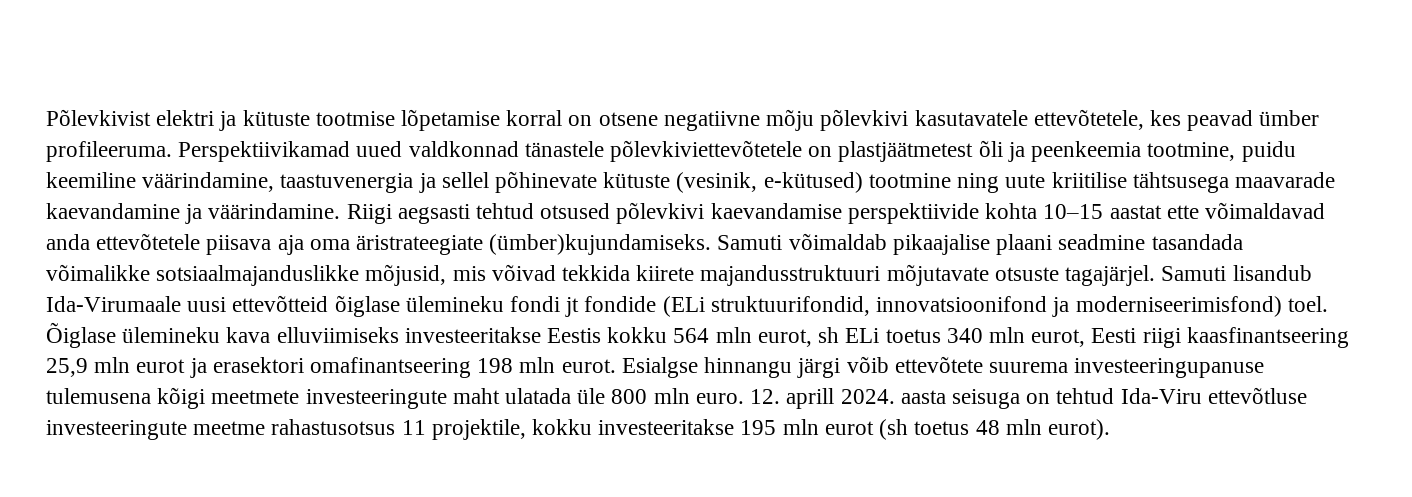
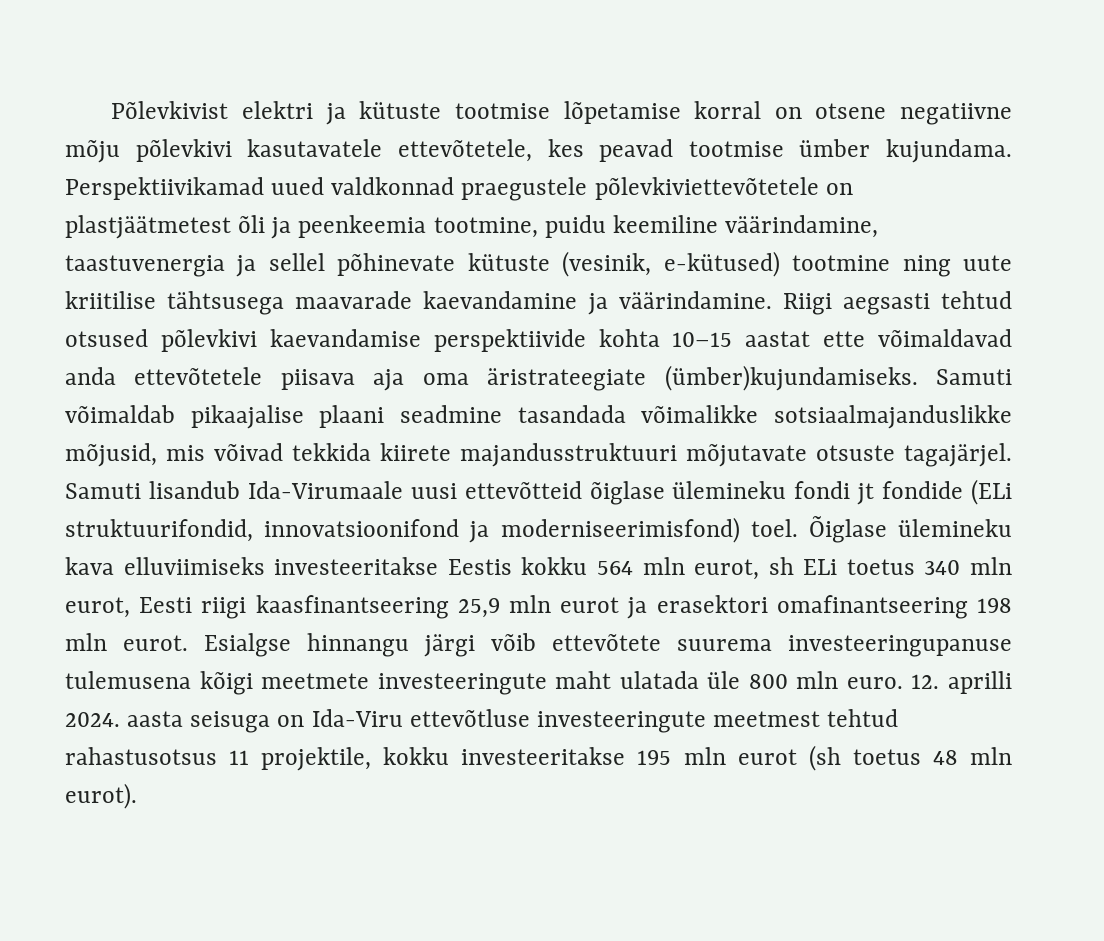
[1259,110,1320,126] [46,141,172,162] ümber profileeruma. -> [688,139,1012,163] tootmise ümber kujundama.
[524,141,604,157] tänastele -> [461,177,588,201] praegustele
[786,388,835,409] aprill -> [947,671,1012,694] aprilli
[1056,388,1115,404] tehtud -> (305, 721) none
[193,421,266,435] meetme -> [713,709,899,727] meetmest tehtud

